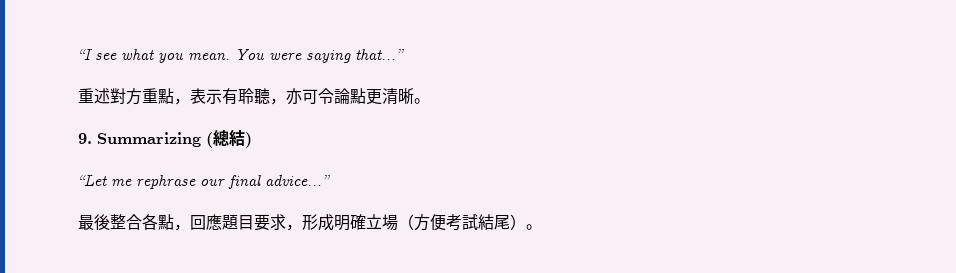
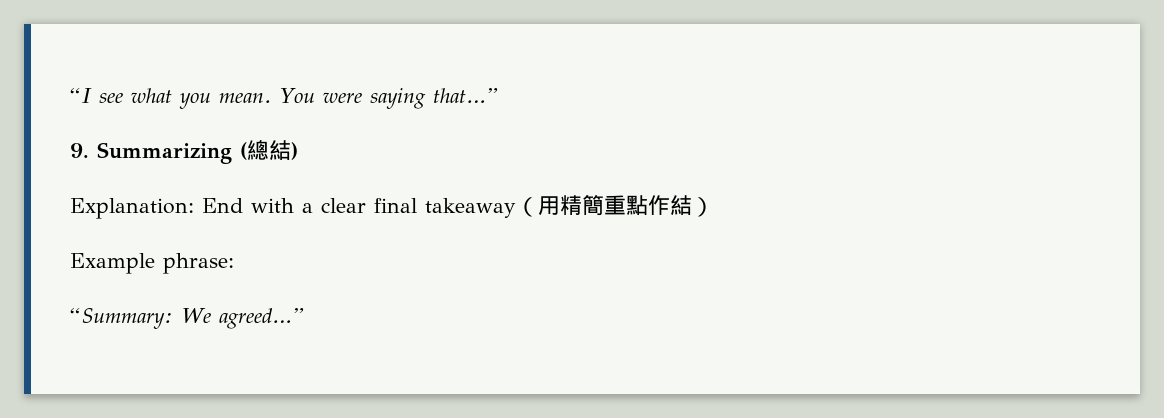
[78,88,430,105] // 重述對方重點，表示有聆聽，亦可令論點更清晰。 -> (498, 95) none
[78,175,330,189] [78,214,542,231] “Let me rephrase our final advice…” // 最後整合各點，回應題目要求，形成明確立場（方便考試結尾）。 -> [70,195,714,219] [70,253,234,274] [70,308,304,329] Explanation: End with a clear final takeaway（用精簡重點作結） // Example phrase: // “Summary: We agreed…”

